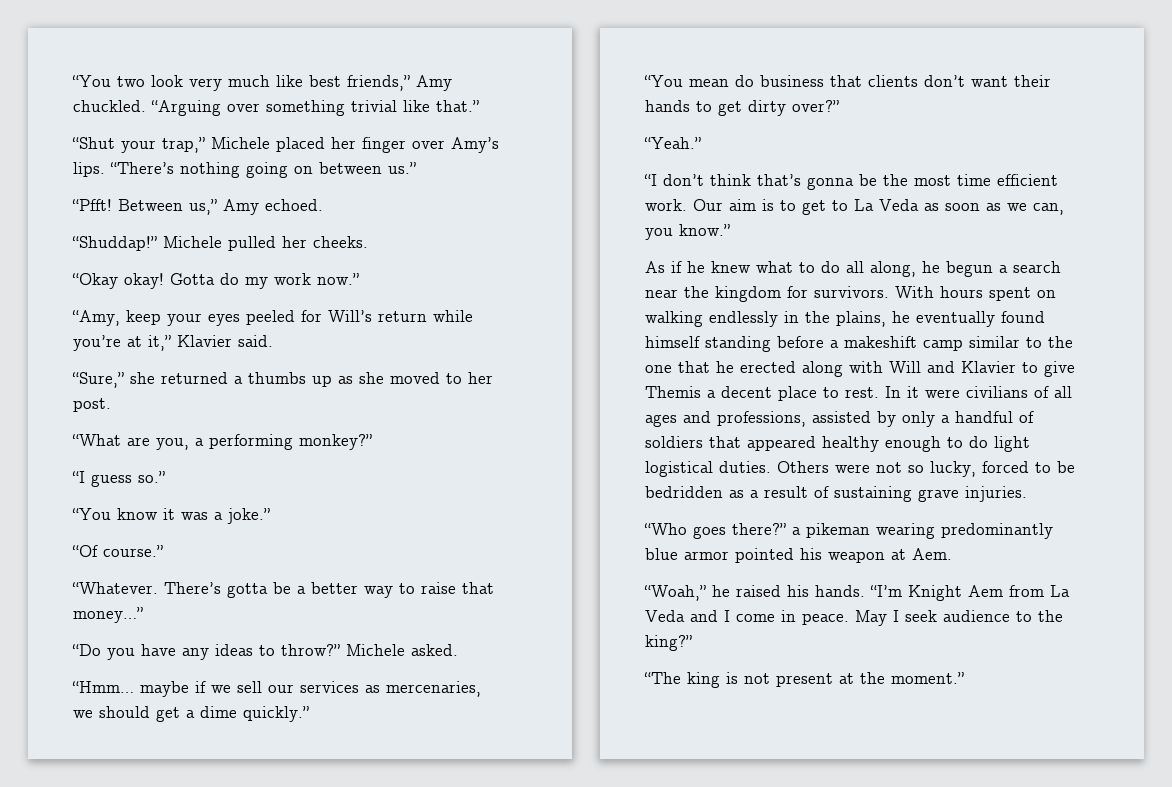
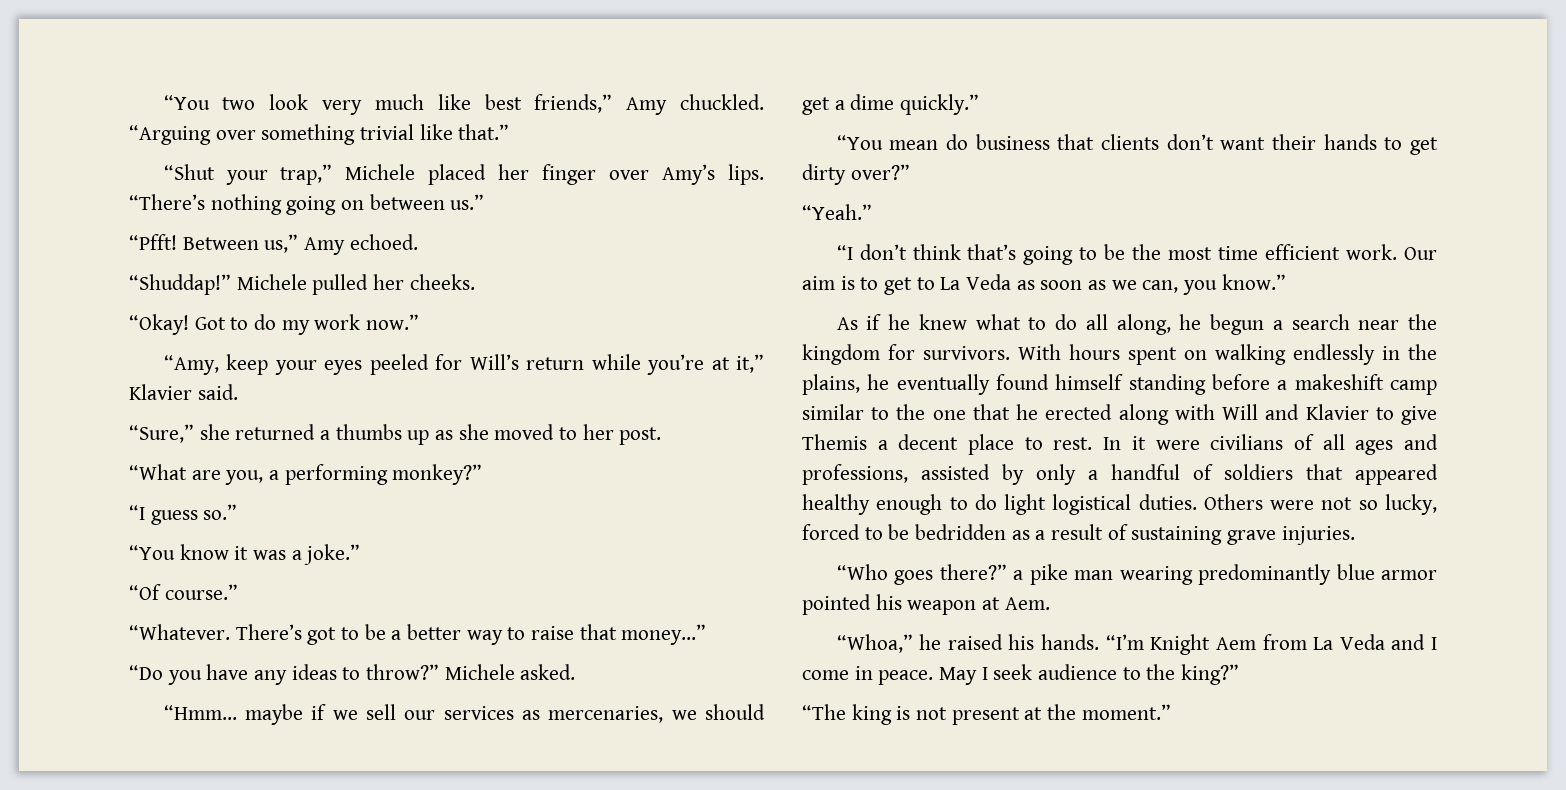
[72,273,215,289] “Okay okay! Gotta -> [129,314,249,335] “Okay! Got to
[227,583,268,598] gotta -> [307,627,360,645] got to
[807,177,854,190] gonna -> [1023,246,1098,265] going to
[806,523,870,538] pikeman -> [1029,564,1114,585] pike man
[644,585,706,601] “Woah,” -> [836,634,913,653] “Whoa,”

